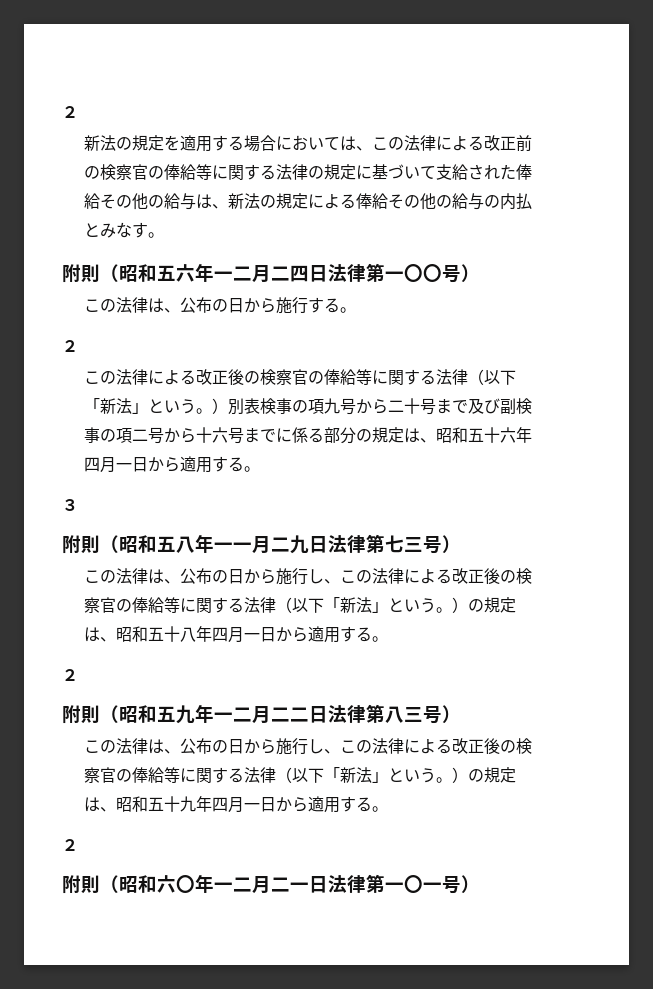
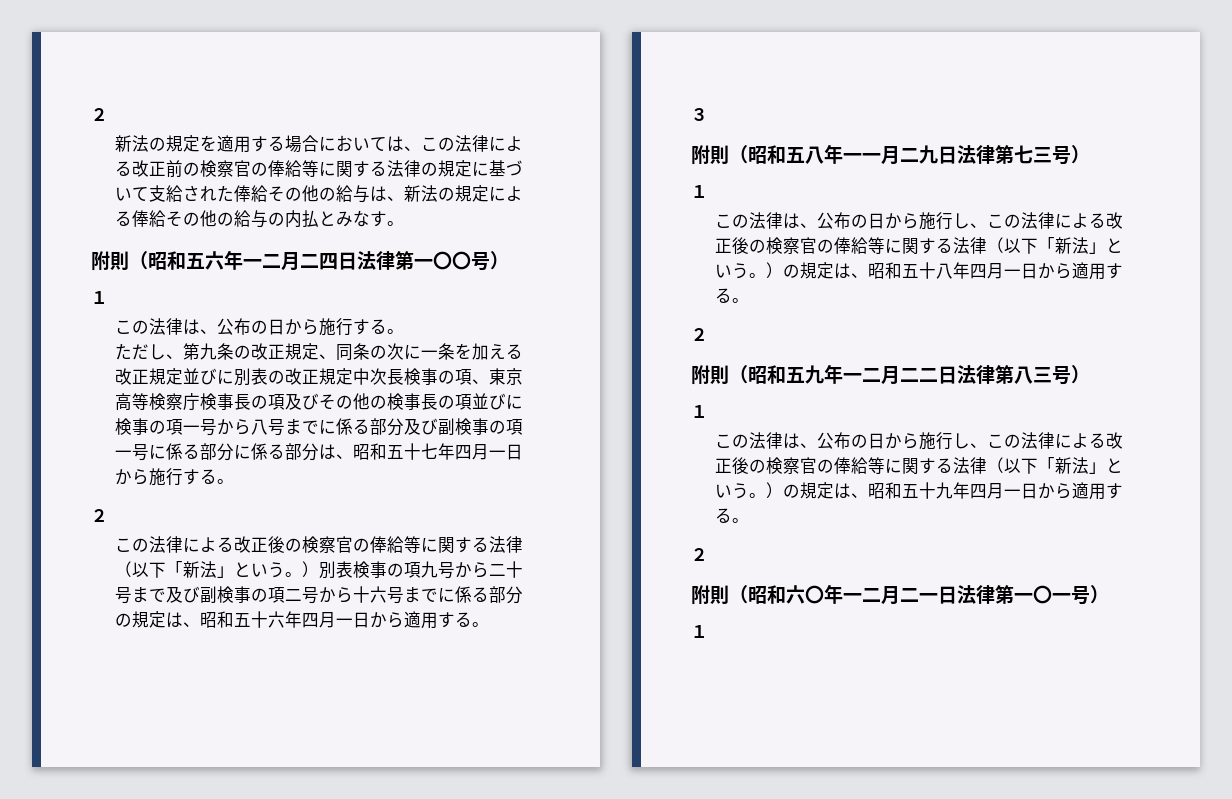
(480, 273) none -> [91,291,108,304] // １
(356, 310) none -> [114,343,523,361] [114,368,523,386] [114,393,523,411] [114,418,523,436] [114,443,523,461] [114,468,234,486] // ただし、第九条の改正規定、同条の次に一条を加える改正規定並びに別表の改正規定中次長検事の項、東京高等検察庁検事長の項及びその他の検事長の項並びに検事の項一号から八号までに係る部分及び副検事の項一号に係る部分に係る部分は、昭和五十七年四月一日から施行する。
(461, 544) none -> [691,185,708,198] // １
(461, 714) none -> [691,405,708,418] // １
(480, 884) none -> [691,625,708,638] // １

